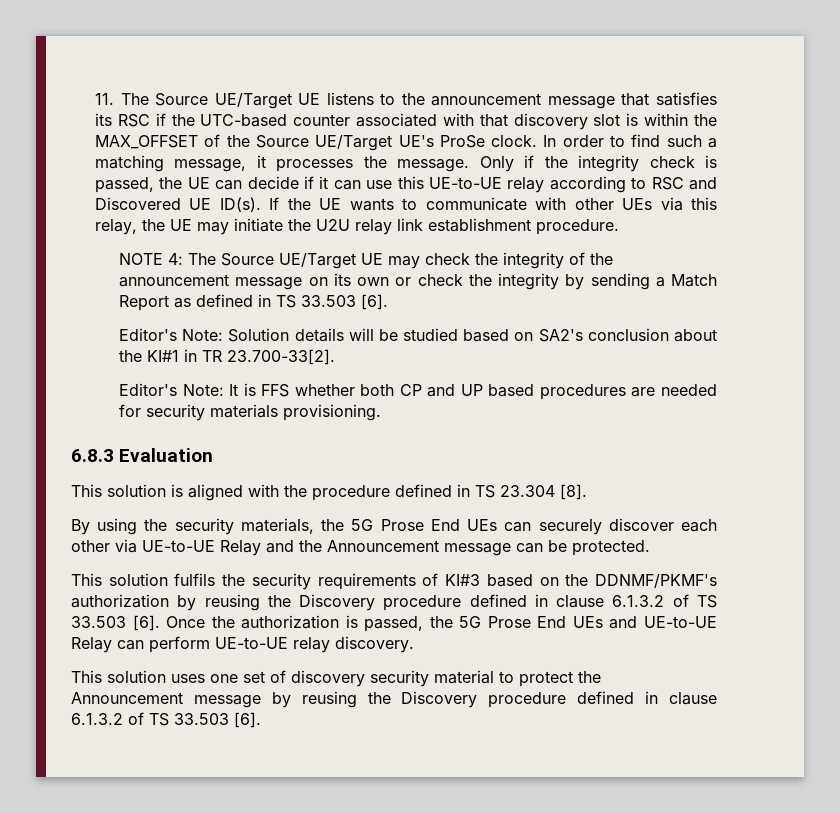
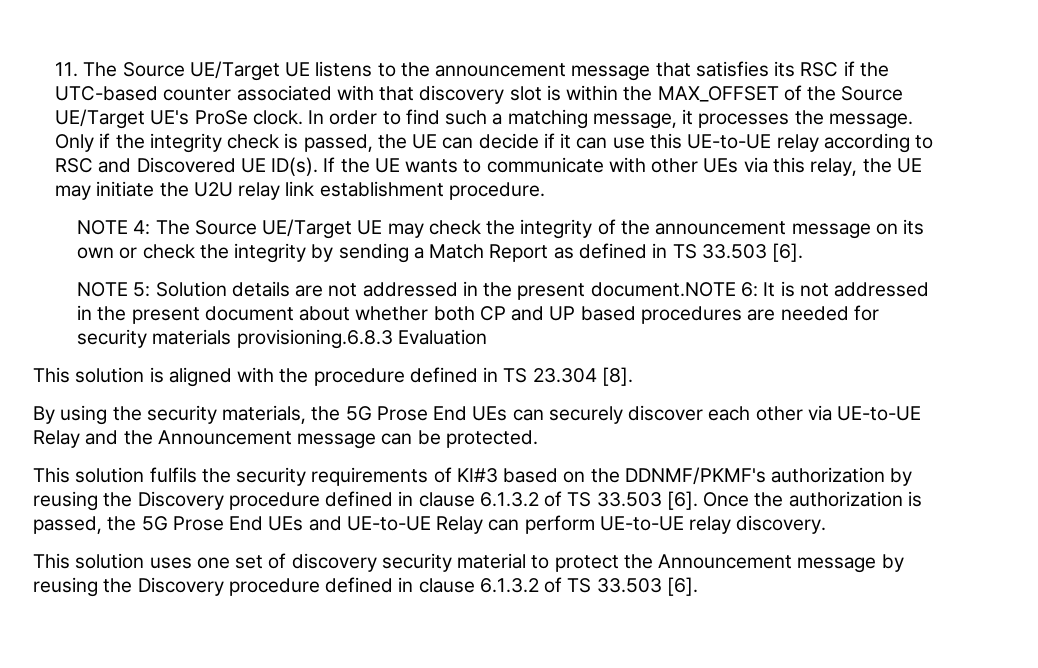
[119,328,718,342] [119,349,336,365] [119,383,290,397] Editor's Note: Solution details will be studied based on SA2's conclusion about the KI#1 in TR 23.700-33[2]. // Editor's Note: It is FFS -> [77,281,930,300] [77,305,351,324] NOTE 5: Solution details are not addressed in the present document.NOTE 6: It is not addressed in the present document about
[283,404,382,421] [71,449,114,462] provisioning. // 6.8.3 -> [236,329,393,349] provisioning.6.8.3

